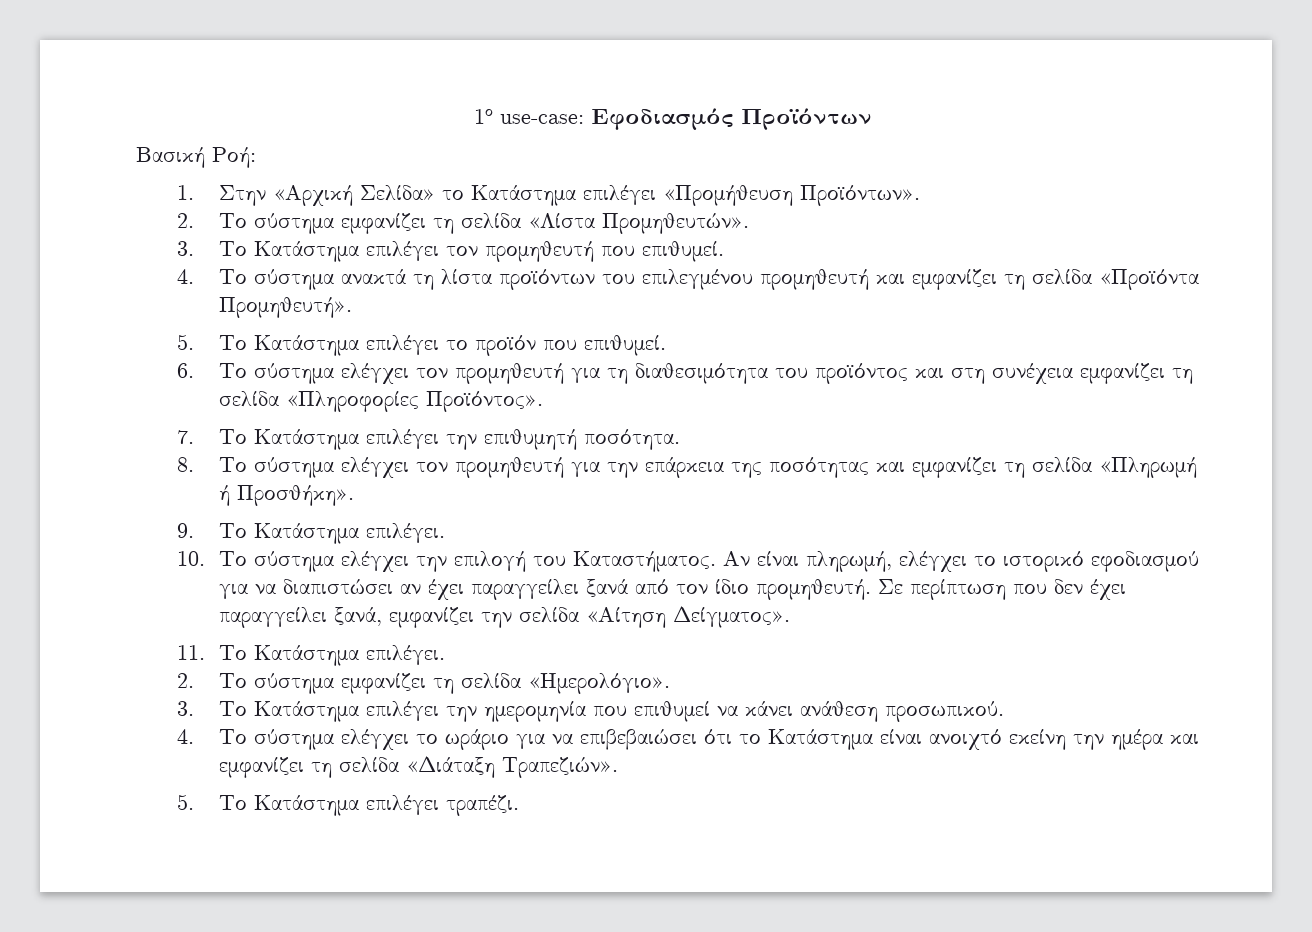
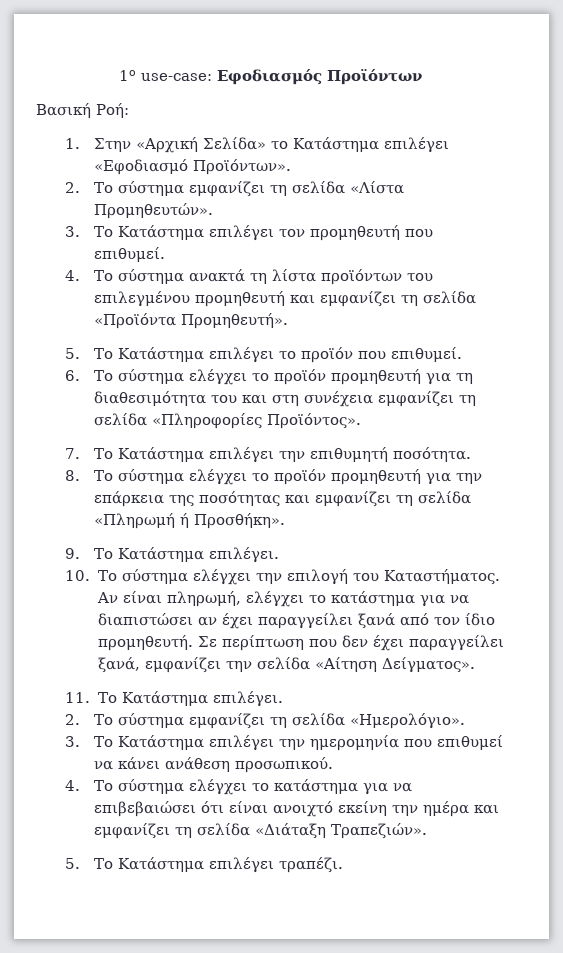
[662,185,793,206] «Προμήθευση -> [94,159,189,175] «Εφοδιασμό
[415,367,448,378] τον -> [252,369,327,385] το προϊόν
[814,363,908,384] προϊόντος -> (238, 399) none
[415,461,448,472] τον -> [252,469,327,485] το προϊόν
[1002,551,1199,572] ιστορικό εφοδιασμού -> [330,591,415,606] κατάστημα
[444,729,509,750] ωράριο -> [274,779,359,794] κατάστημα
[738,729,873,750] το Κατάστημα -> (225, 807) none

